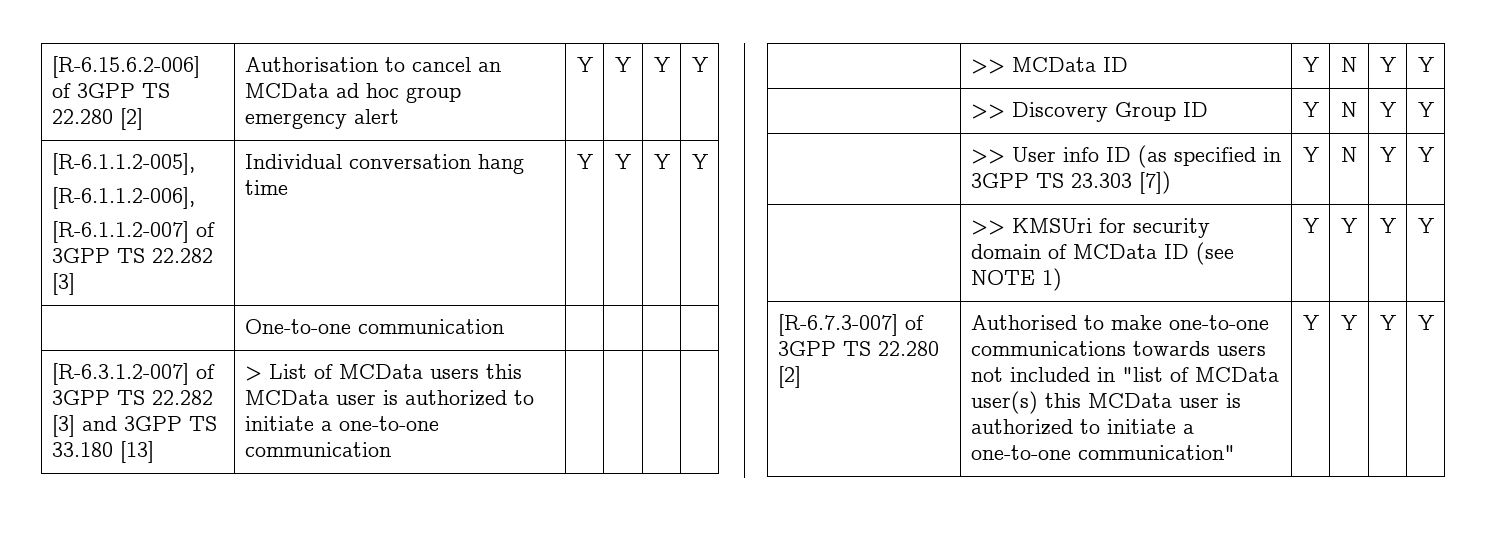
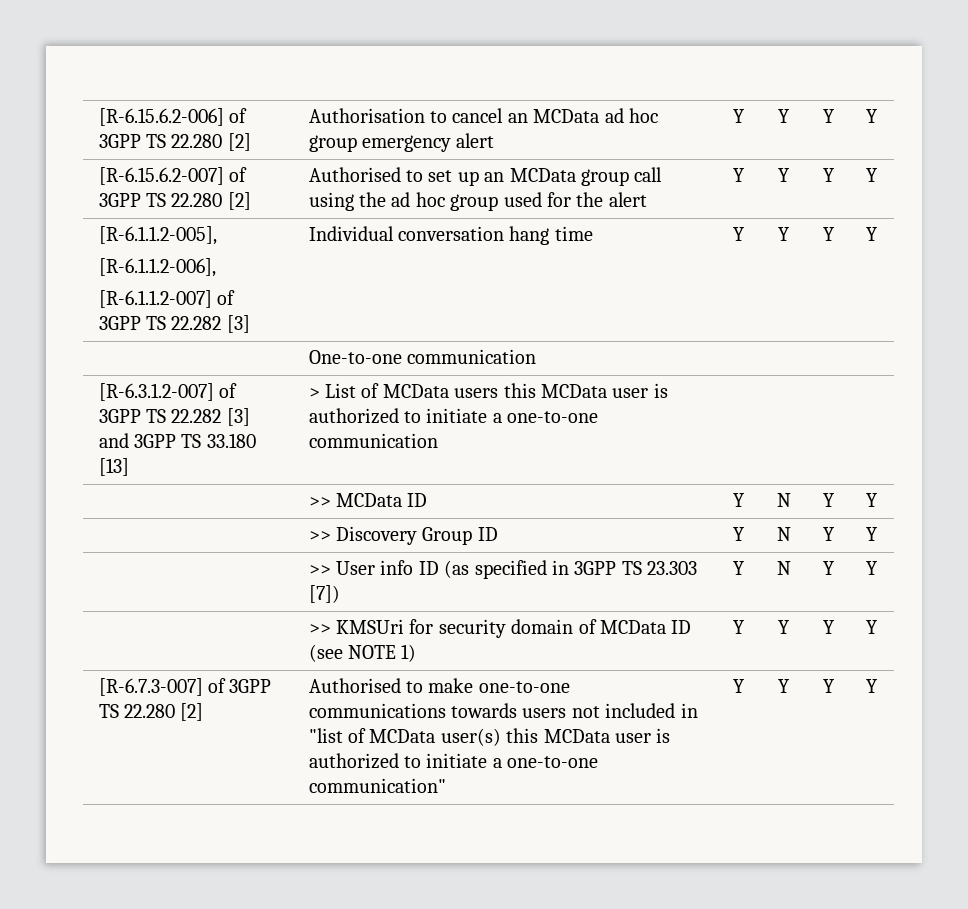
(708, 64) none -> [98,167,248,185] [98,192,251,210] [308,167,663,186] [308,192,647,211] [733,168,745,182] [778,168,790,182] [822,168,835,182] [866,168,878,182] // [R-6.15.6.2-007] of 3GPP TS 22.280 [2] | Authorised to set up an MCData group call using the ad hoc group used for the alert | Y | Y | Y | Y

